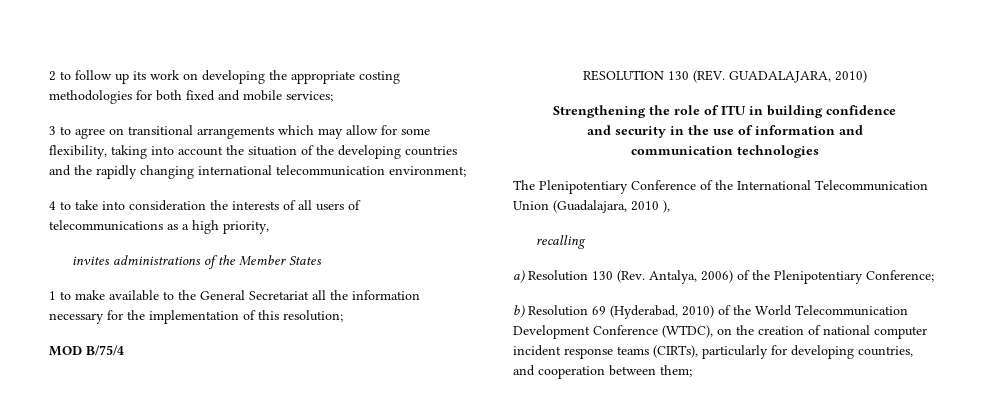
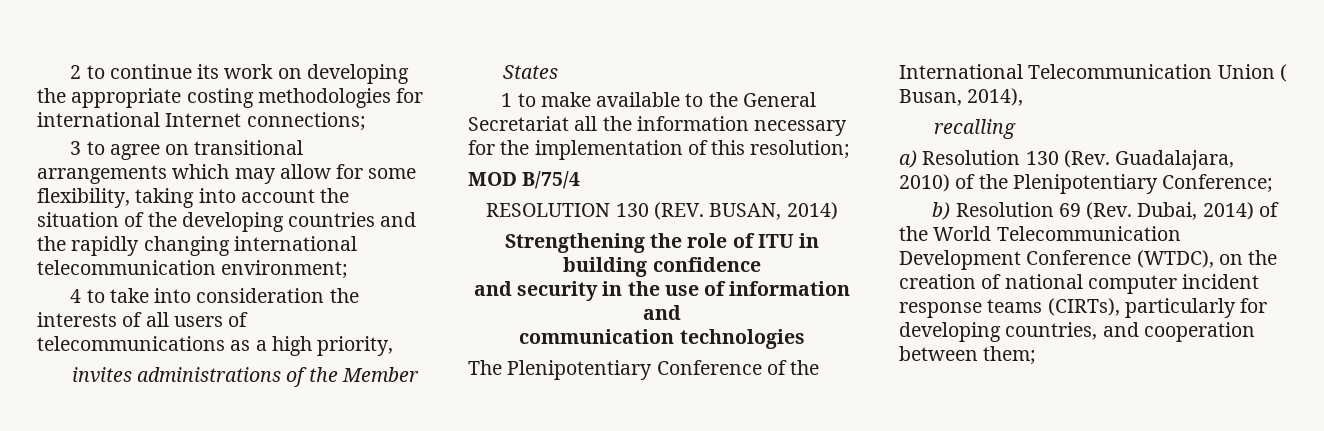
[75,70,129,84] follow up -> [109,64,192,79] continue
[156,90,333,102] both fixed and mobile services; -> [37,112,366,131] international Internet connections;
[728,70,867,83] GUADALAJARA, 2010) -> [709,202,838,220] BUSAN, 2014)
[553,200,670,213] (Guadalajara, 2010 ), -> [1279,64,1287,82] [899,88,1024,106] ( Busan, 2014),
[649,270,733,284] Antalya, 2006) -> [1115,150,1235,170] [899,174,950,192] Guadalajara, 2010)
[610,305,714,319] (Hyderabad, 2010) -> [1086,202,1254,220] (Rev. Dubai, 2014)

